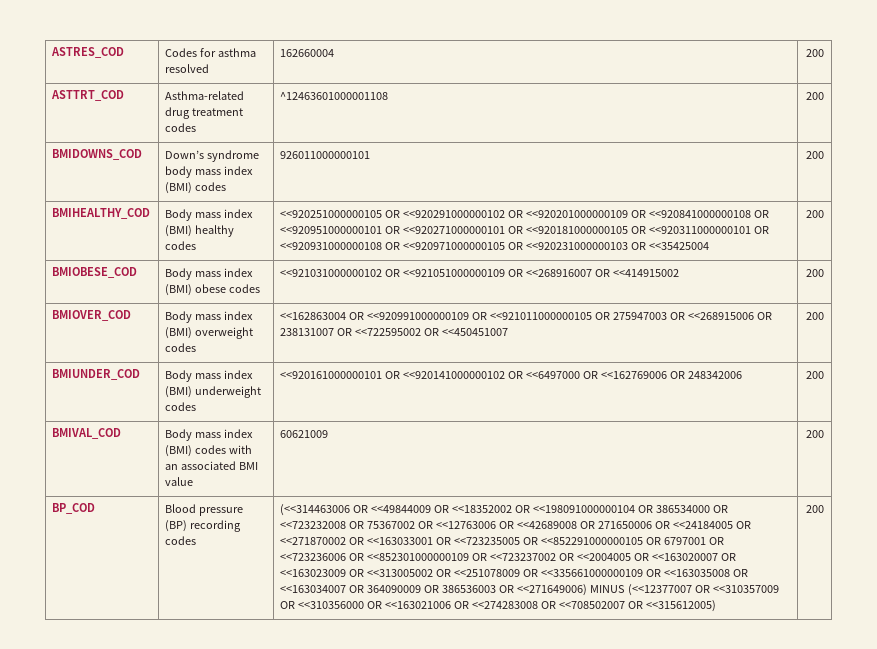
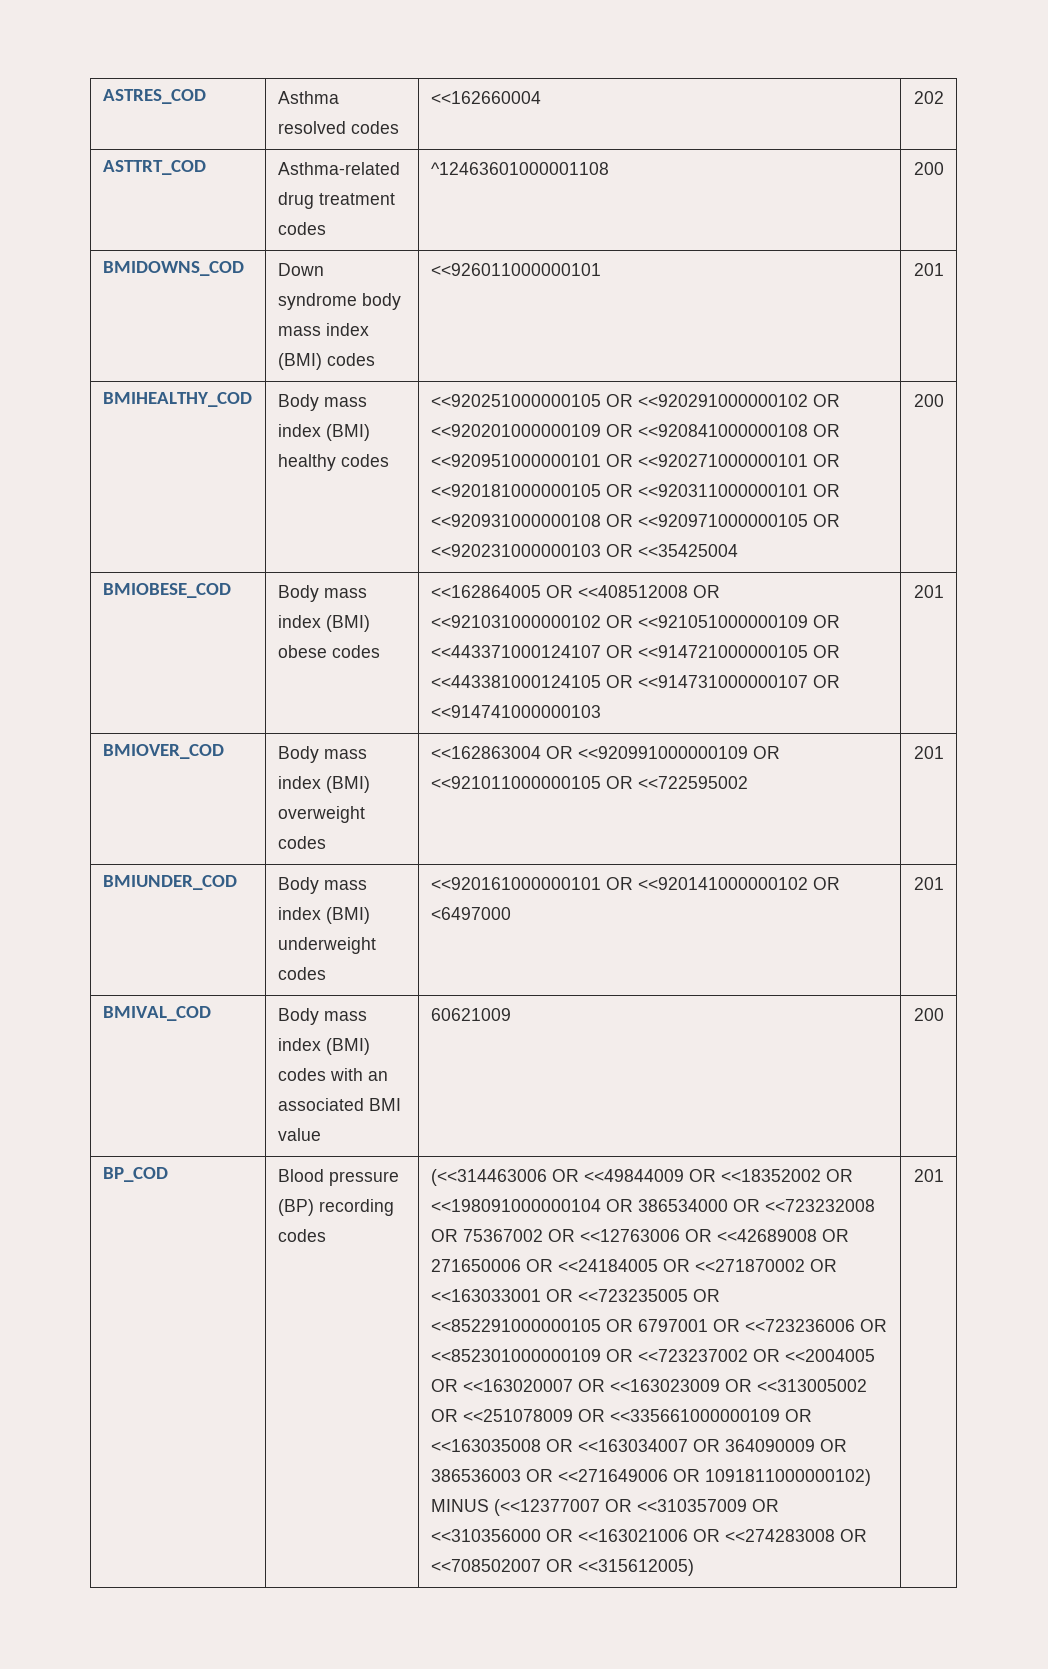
[165,48,257,57] [165,64,210,73] [280,49,335,57] [805,49,824,57] Codes for asthma resolved | 162660004 | 200 -> [277,91,339,104] [277,121,399,134] [430,91,541,104] [913,91,944,104] Asthma resolved codes | <<162660004 | 202
[165,150,205,159] Down’s -> [277,263,324,276] Down
[280,151,371,159] [805,151,824,159] 926011000000101 | 200 -> [430,263,601,276] [913,263,944,276] <<926011000000101 | 201
[280,269,679,277] [805,269,824,277] <<921031000000102 OR <<921051000000109 OR <<268916007 OR <<414915002 | 200 -> [430,585,720,598] [430,615,840,628] [430,645,840,658] [430,675,840,688] [430,705,601,718] [913,585,944,598] <<162864005 OR <<408512008 OR <<921031000000102 OR <<921051000000109 OR <<443371000124107 OR <<914721000000105 OR <<443381000124105 OR <<914731000000107 OR <<914741000000103 | 201
[612,312,772,320] [280,328,508,336] [805,312,824,320] 275947003 OR <<268915006 OR 238131007 OR <<722595002 OR <<450451007 | 200 -> [637,776,748,789] [913,746,944,759] <<722595002 | 201
[525,371,742,379] [805,371,824,379] <<6497000 OR <<162769006 OR 248342006 | 200 -> [430,907,511,920] [913,877,944,890] <6497000 | 201
[516,584,587,596] <<271649006) -> [557,1469,871,1486] <<271649006 OR 1091811000000102)
[805,505,824,513] 200 -> [913,1169,944,1182] 201

